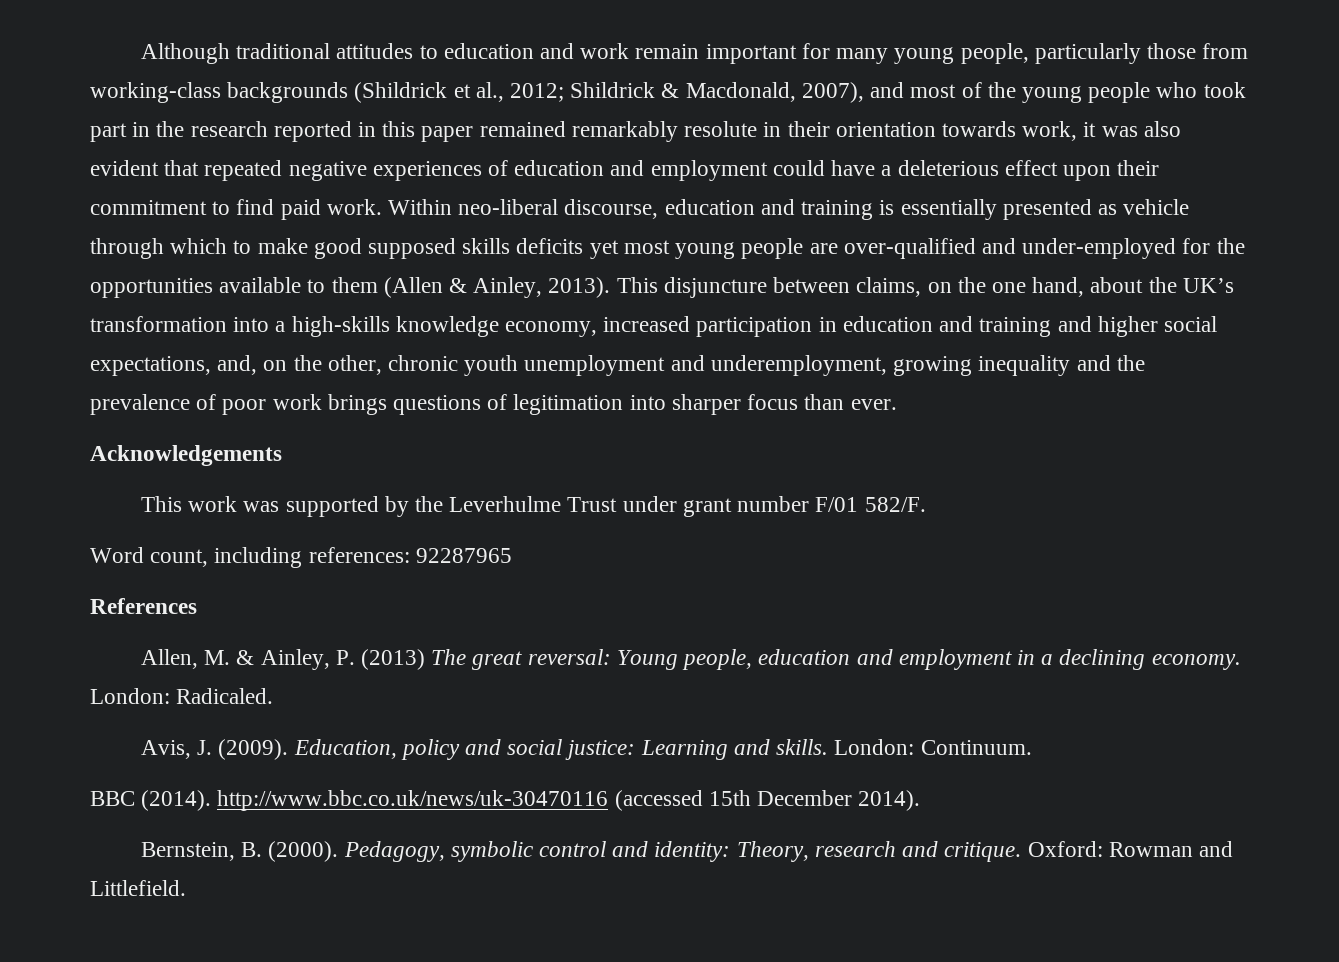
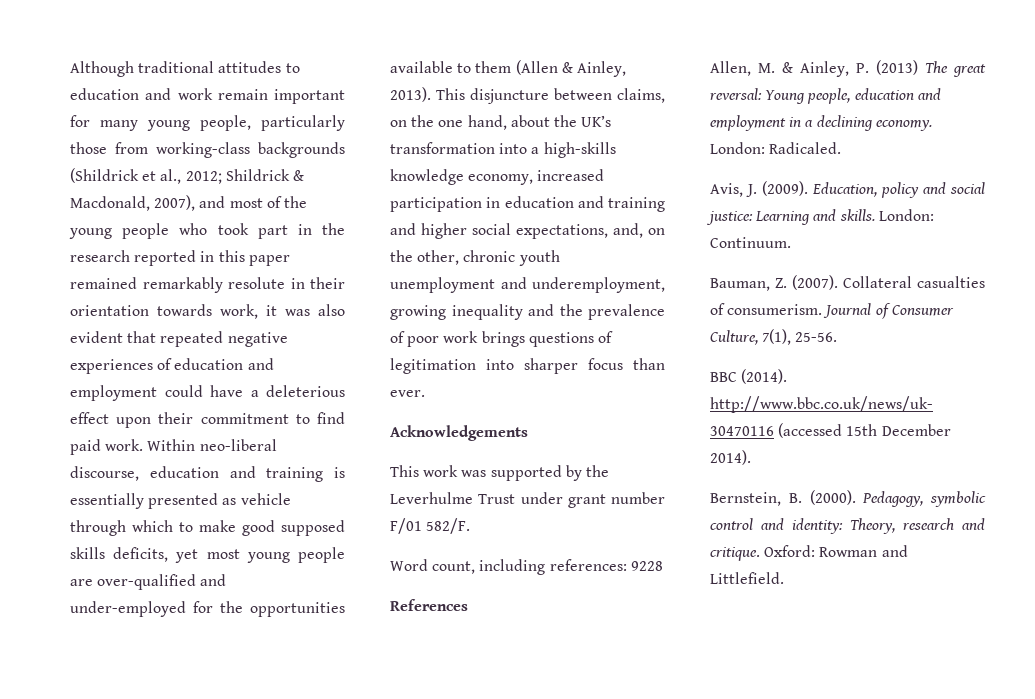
[516,238,584,254] deficits -> [113,547,169,562] deficits,
[415,548,512,563] 92287965 -> [630,561,663,571] 9228
(1032, 747) none -> [710,275,985,291] [710,303,954,319] [710,329,838,345] // Bauman, Z. (2007). Collateral casualties of consumerism. Journal of Consumer Culture, 7(1), 25-56.

